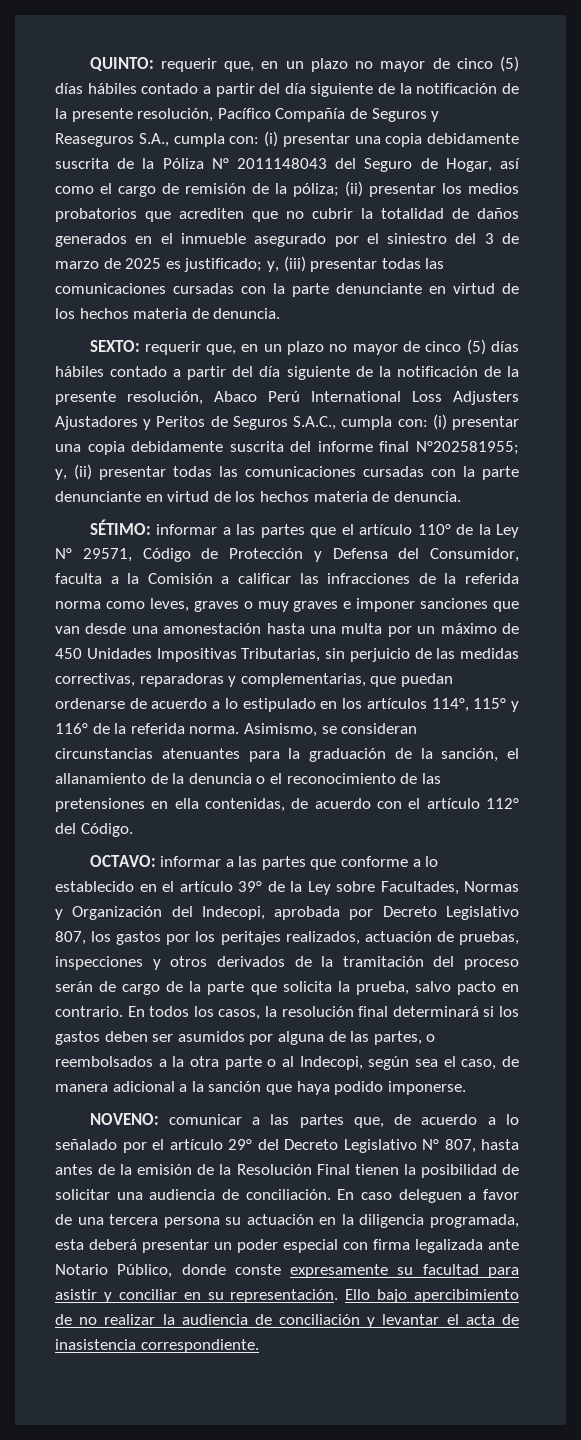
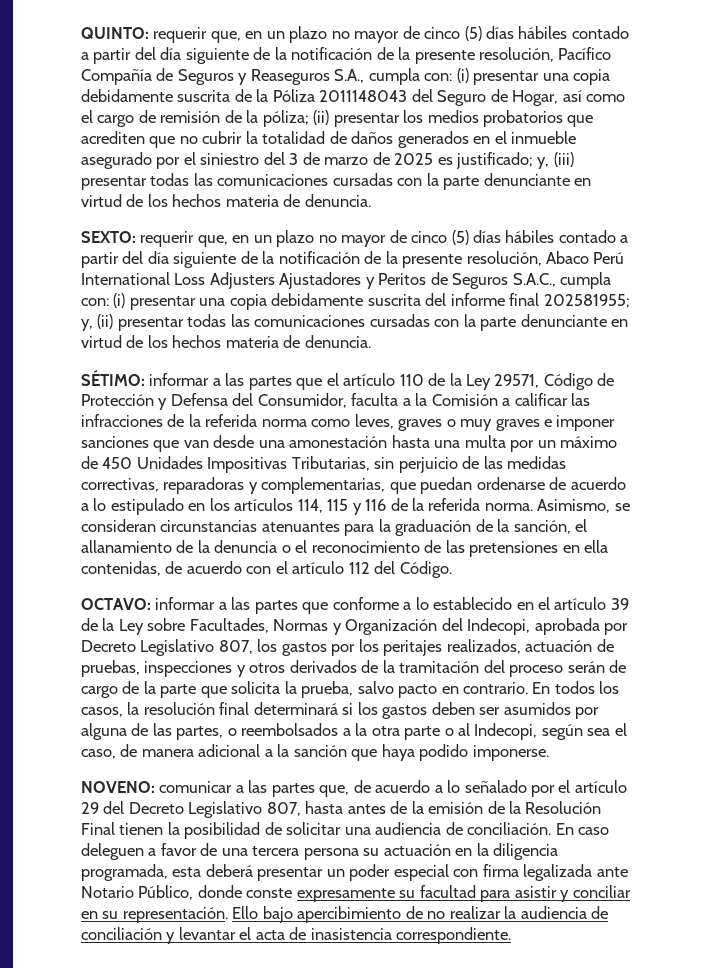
[211,158,229,169] N° -> (315, 95) none
[416,441,519,455] N°202581955; -> [543,294,630,308] 202581955;
[417,524,519,538] [55,548,72,559] 110° de la Ley N° -> [399,373,492,390] 110 de la Ley
[431,698,520,712] [55,723,88,734] 114°, 115° y 116° -> [297,499,387,515] 114, 115 y 116
[485,798,519,809] 112° -> [348,562,370,574] 112
[238,881,262,892] 39° -> [610,598,629,610] 39
[228,1139,252,1150] 29° -> [81,802,99,814] 29
[422,1139,439,1150] N° -> (263, 809) none

